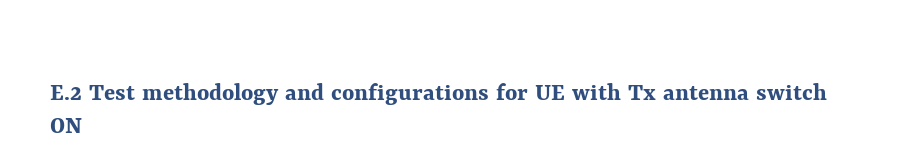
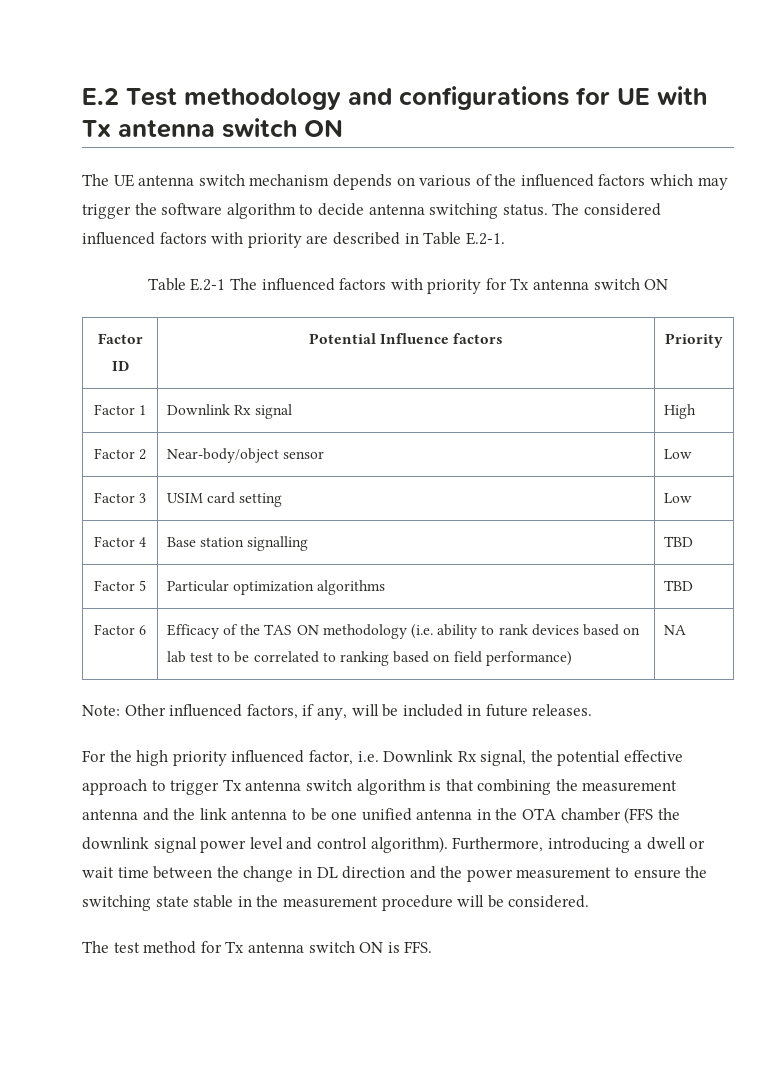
(82, 125) none -> [82,174,728,190] [82,203,661,219] [82,232,505,248] [147,278,669,294] [97,333,143,344] [111,361,129,371] [308,333,504,344] [665,333,723,348] [93,404,147,415] [166,404,293,419] [663,404,696,419] [93,448,147,460] [166,448,325,463] [663,449,692,459] [93,492,147,503] [166,492,283,507] [663,493,692,503] [93,536,147,547] [166,536,309,551] [663,536,693,547] [93,580,147,591] [166,580,386,595] [663,580,693,591] [93,624,147,635] [166,624,641,639] [166,651,572,666] [663,625,686,635] [82,704,593,720] [82,750,684,766] [82,779,678,795] [82,807,680,824] [82,836,706,853] [82,866,708,882] [82,895,590,911] [82,941,433,954] // The UE antenna switch mechanism depends on various of the influenced factors which may trigger the software algorithm to decide antenna switching status. The considered influenced factors with priority are described in Table E.2-1. // Table E.2-1 The influenced factors with priority for Tx antenna switch ON // Factor ID | Potential Influence factors | Priority // Factor 1 | Downlink Rx signal | High // Factor 2 | Near-body/object sensor | Low // Factor 3 | USIM card setting | Low // Factor 4 | Base station signalling | TBD // Factor 5 | Particular optimization algorithms | TBD // Factor 6 | Efficacy of the TAS ON methodology (i.e. ability to rank devices based on lab test to be correlated to ranking based on field performance) | NA // Note: Other influenced factors, if any, will be included in future releases. // For the high priority influenced factor, i.e. Downlink Rx signal, the potential effective approach to trigger Tx antenna switch algorithm is that combining the measurement antenna and the link antenna to be one unified antenna in the OTA chamber (FFS the downlink signal power level and control algorithm). Furthermore, introducing a dwell or wait time between the change in DL direction and the power measurement to ensure the switching state stable in the measurement procedure will be considered. // The test method for Tx antenna switch ON is FFS.

